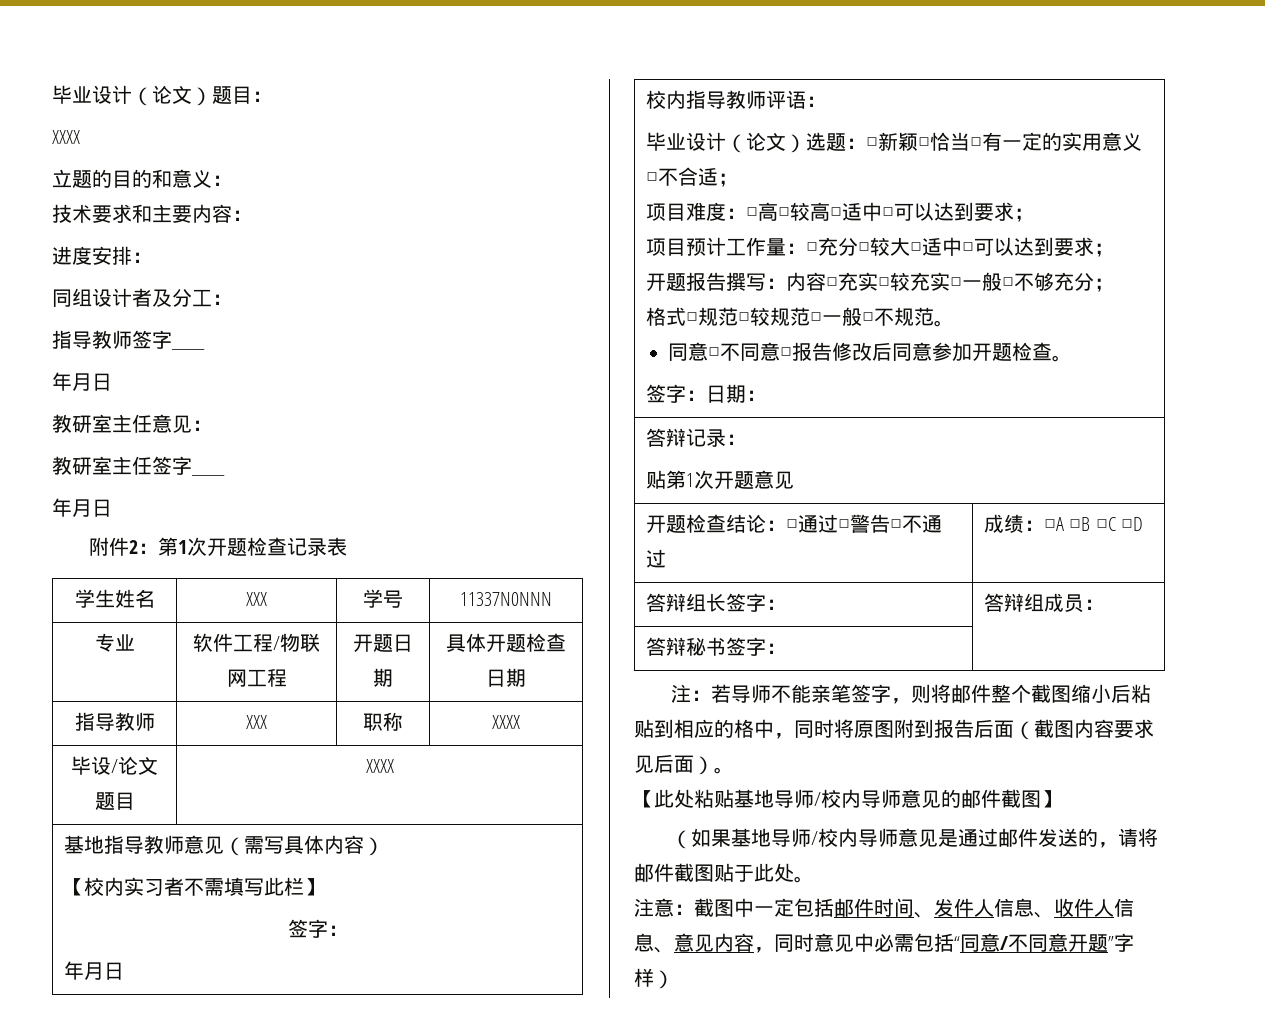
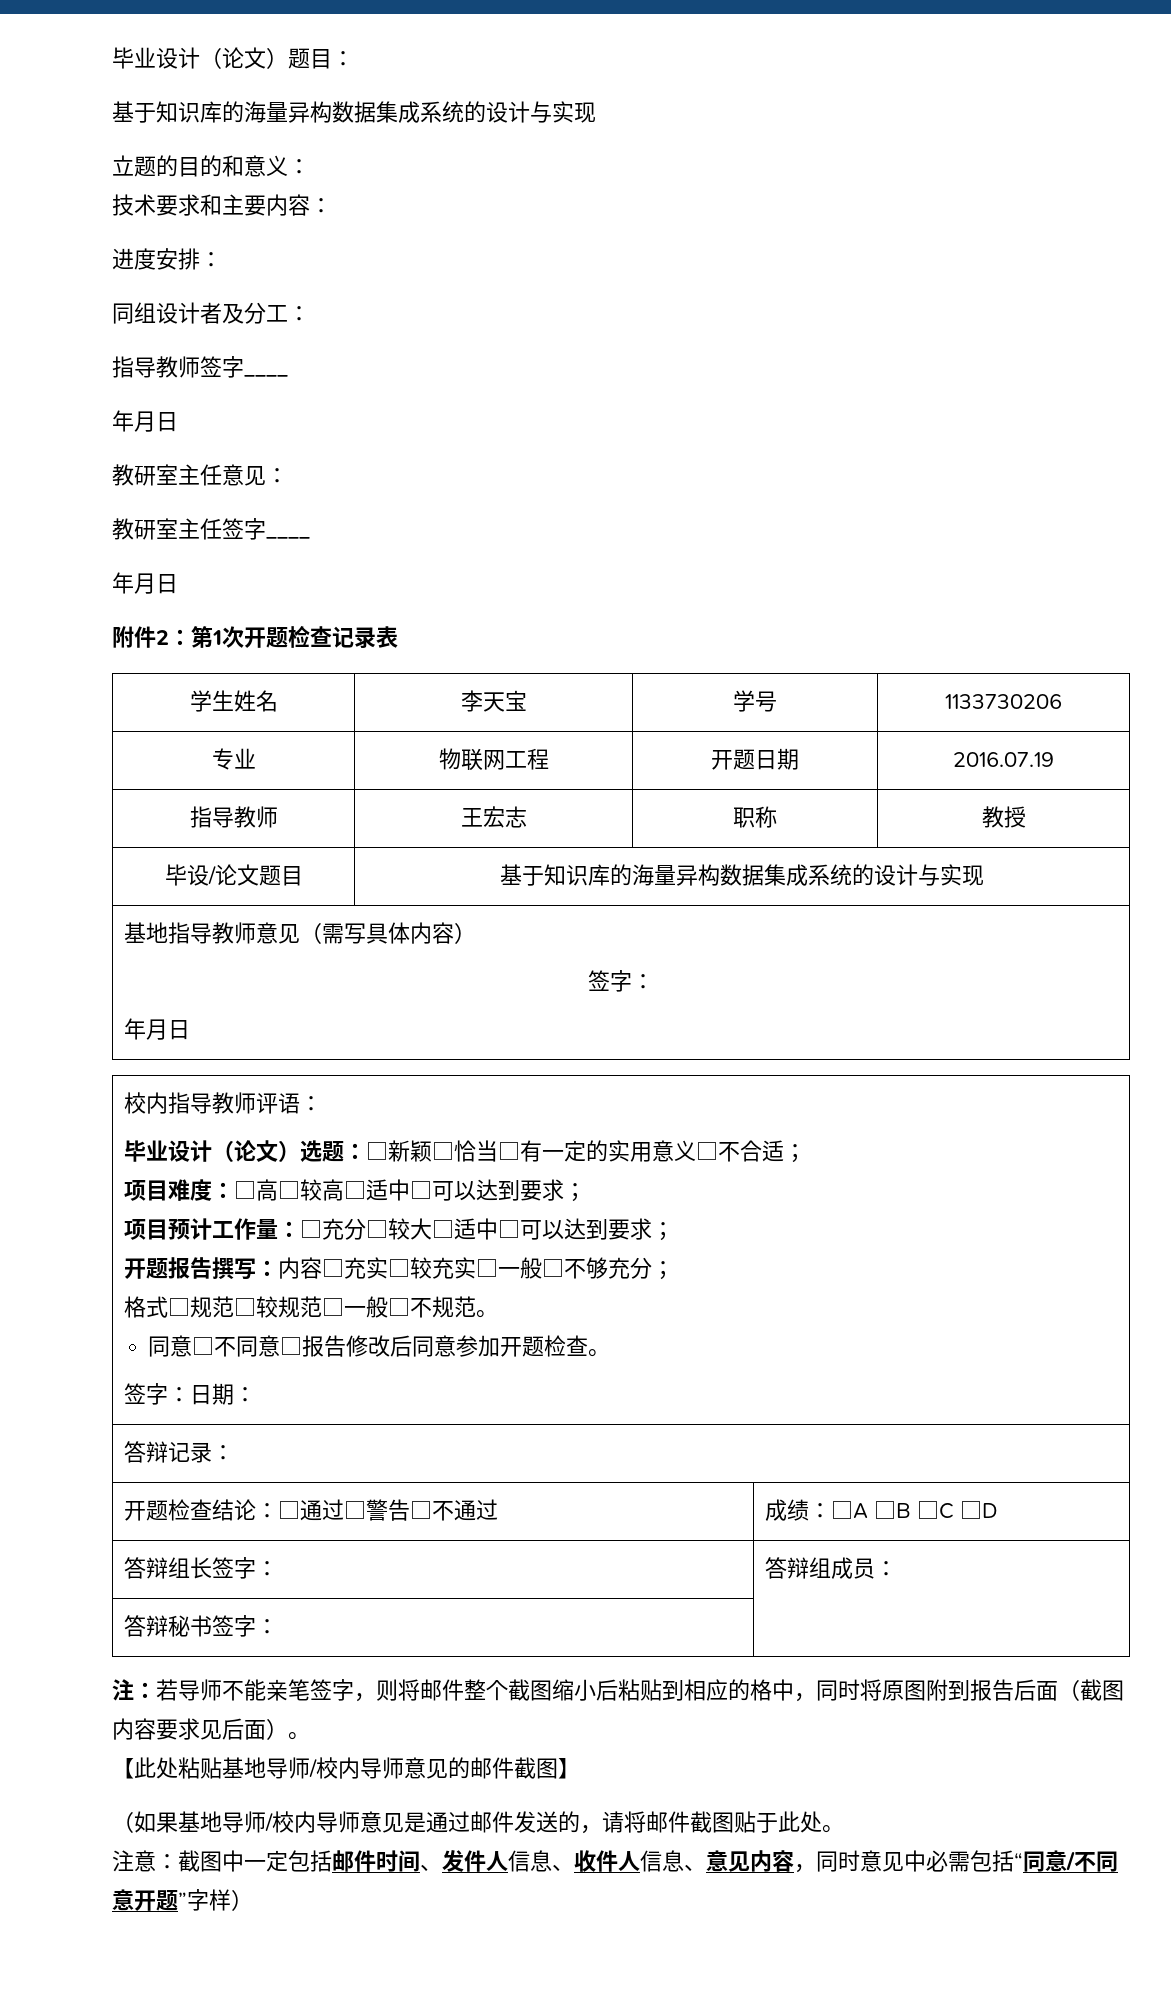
[52,130,80,144] XXXX -> [112,101,596,123] 基于知识库的海量异构数据集成系统的设计与实现
[246,592,267,606] XXX -> [460,690,527,712] 李天宝
[460,592,552,606] 11337N0NNN -> [945,694,1062,709] 1133730206
[193,633,280,652] 软件工程/ -> (256, 758) none
[446,633,566,652] [486,668,526,687] 具体开题检查日期 -> [953,752,1054,767] 2016.07.19
[246,715,267,729] XXX -> [460,806,527,828] 王宏志
[492,715,520,729] XXXX -> [981,806,1026,828] 教授
[365,759,394,773] XXXX -> [500,864,984,886] 基于知识库的海量异构数据集成系统的设计与实现
[64,877,325,896] // 【校内实习者不需填写此栏】 -> (477, 933) none
[646,470,795,489] // 贴第1次开题意见 -> (235, 1452) none

